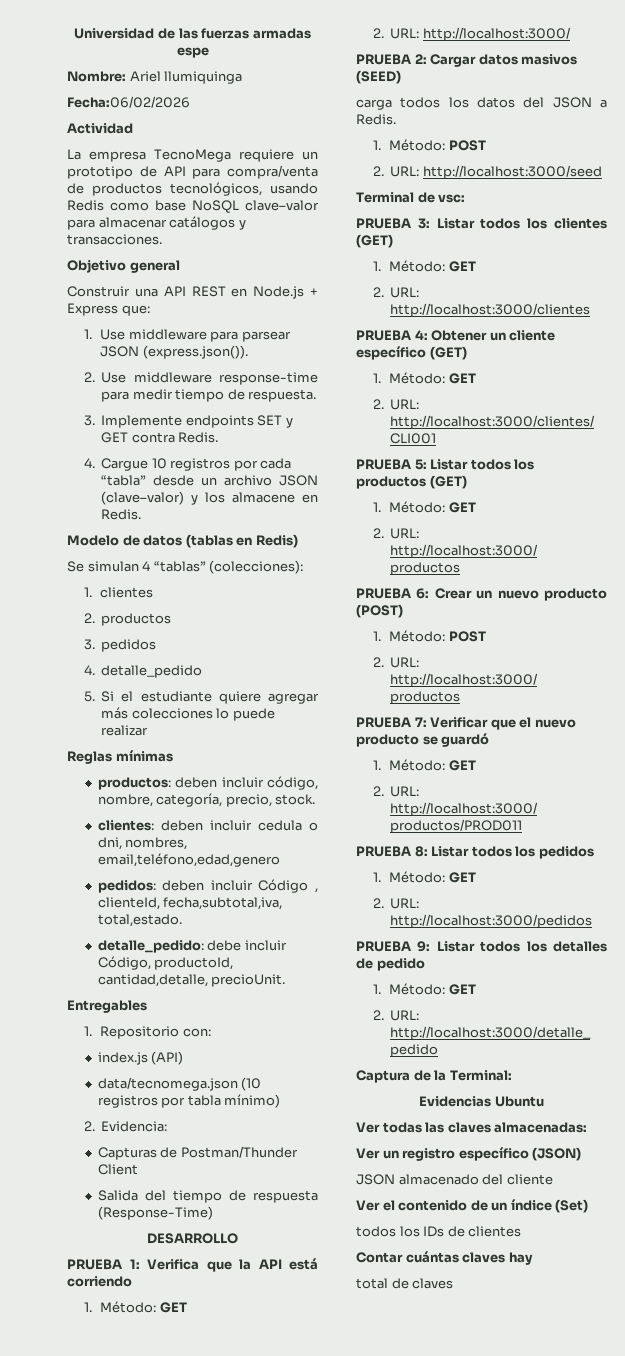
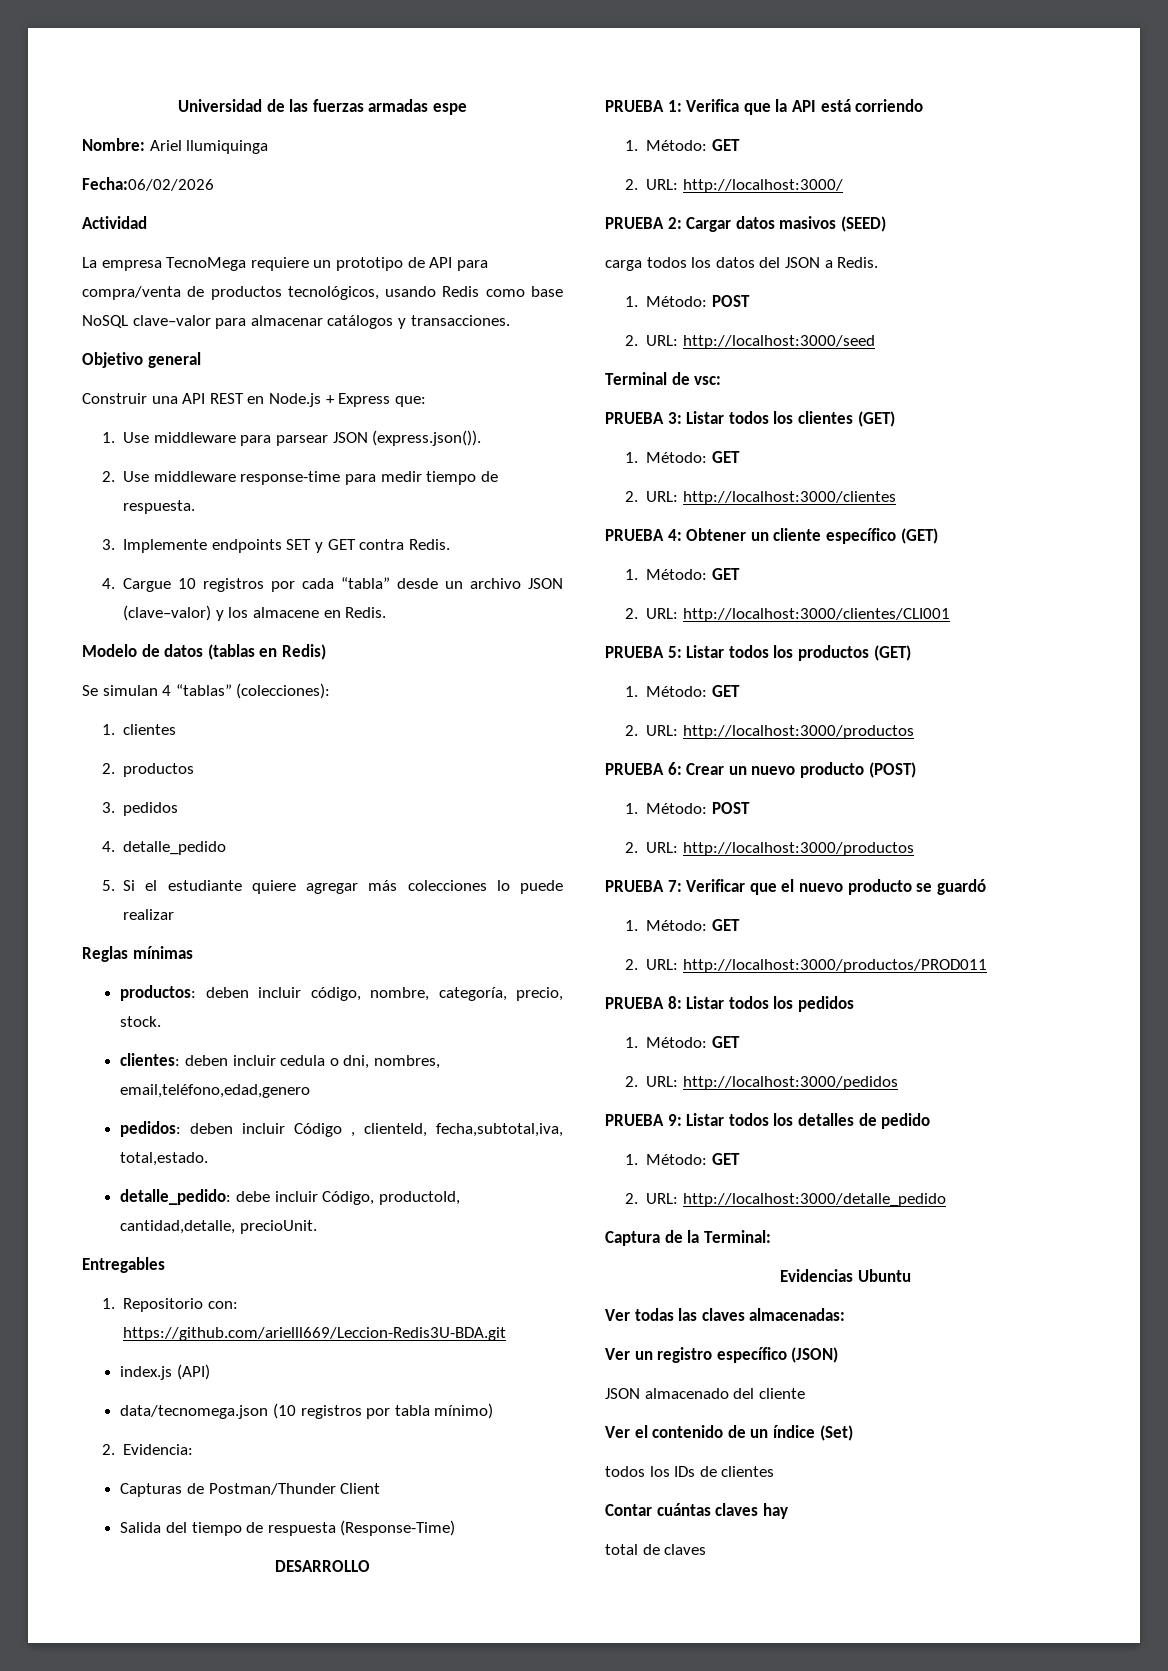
(211, 1032) none -> [123,1327,507,1341] https://github.com/arielll669/Leccion-Redis3U-BDA.git

